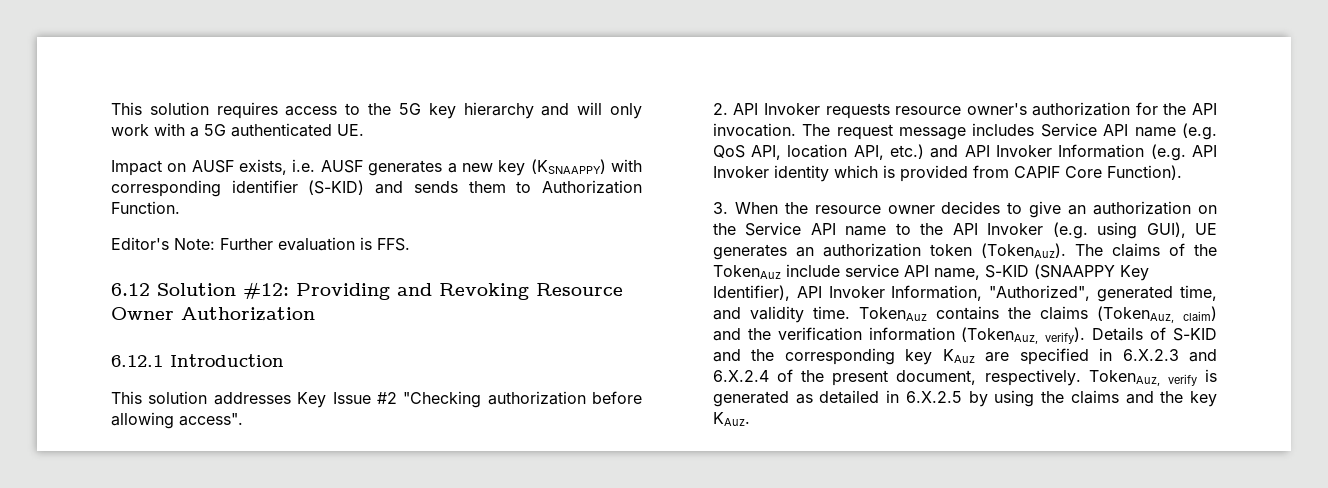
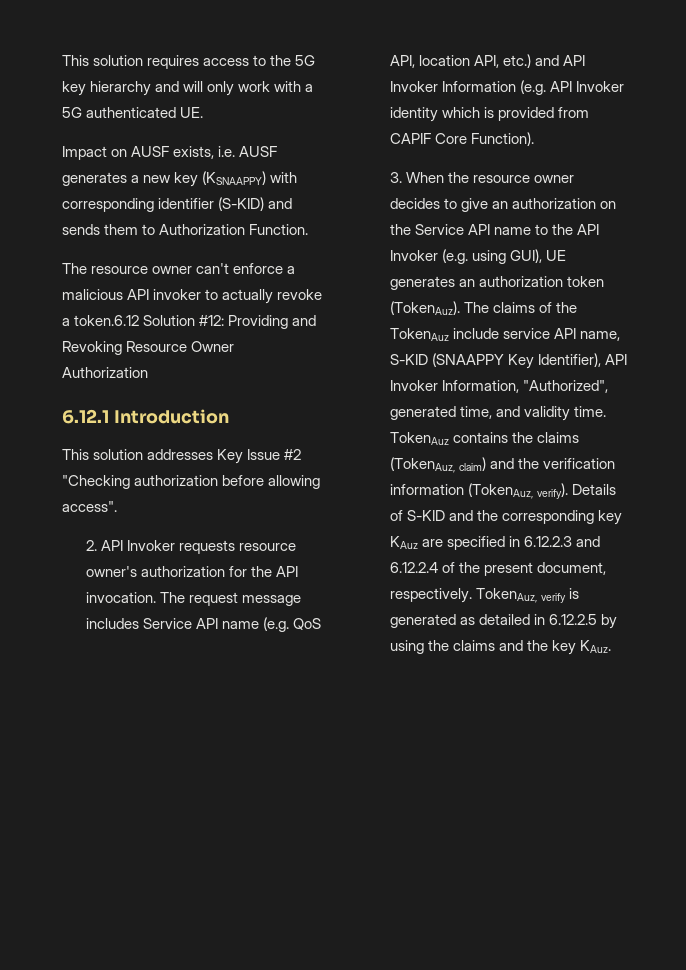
[111,237,410,251] [111,283,150,296] Editor's Note: Further evaluation is FFS. // 6.12 -> [62,263,296,274] [62,289,323,304] [62,315,140,326] The resource owner can't enforce a malicious API invoker to actually revoke a token.6.12
[1122,349,1217,362] [712,370,769,382] 6.X.2.3 and 6.X.2.4 -> [523,536,600,547] [389,562,438,573] 6.12.2.3 and 6.12.2.4
[905,391,962,403] 6.X.2.5 -> [548,614,597,625] 6.12.2.5

